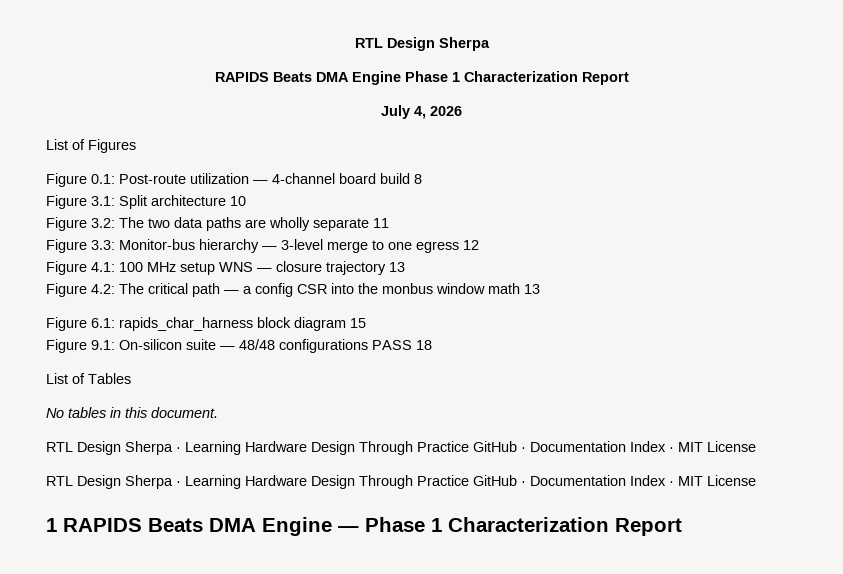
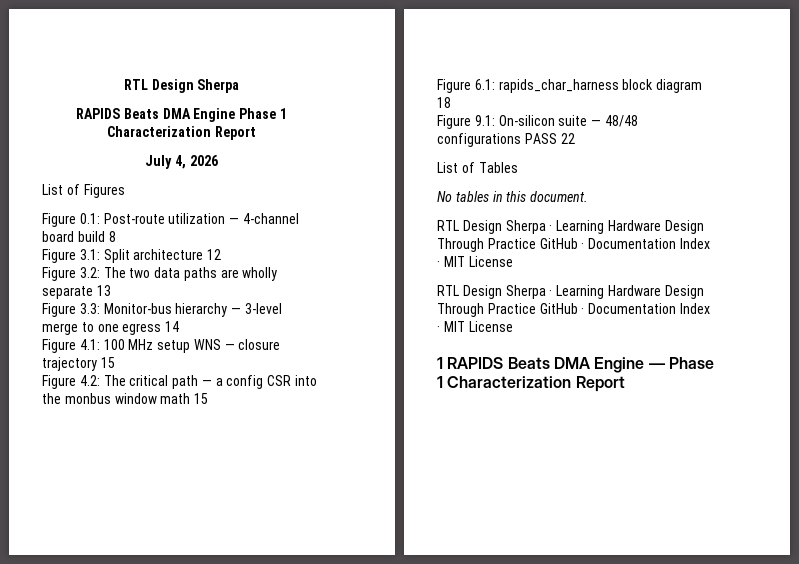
[230,196,246,206] 10 -> [207,249,222,260] 12
[373,218,389,228] 11 -> [96,285,111,296] 13
[463,240,479,250] 12 -> [165,321,180,332] 14
[389,262,405,272] 13 -> [100,357,115,368] 15
[524,284,540,294] 13 -> [194,393,209,404] 15
[350,318,366,328] 15 -> [437,97,451,108] 18
[416,340,432,350] 18 -> [560,133,575,144] 22

